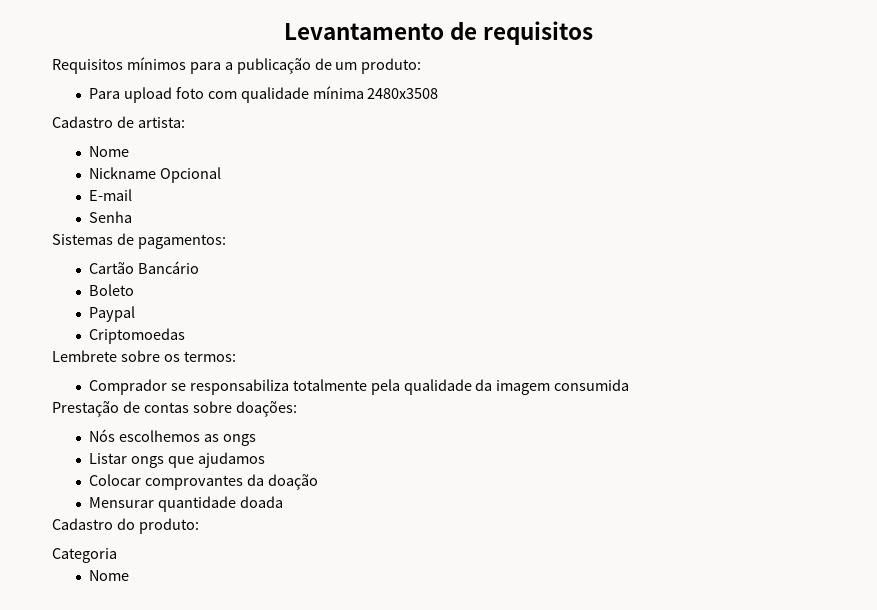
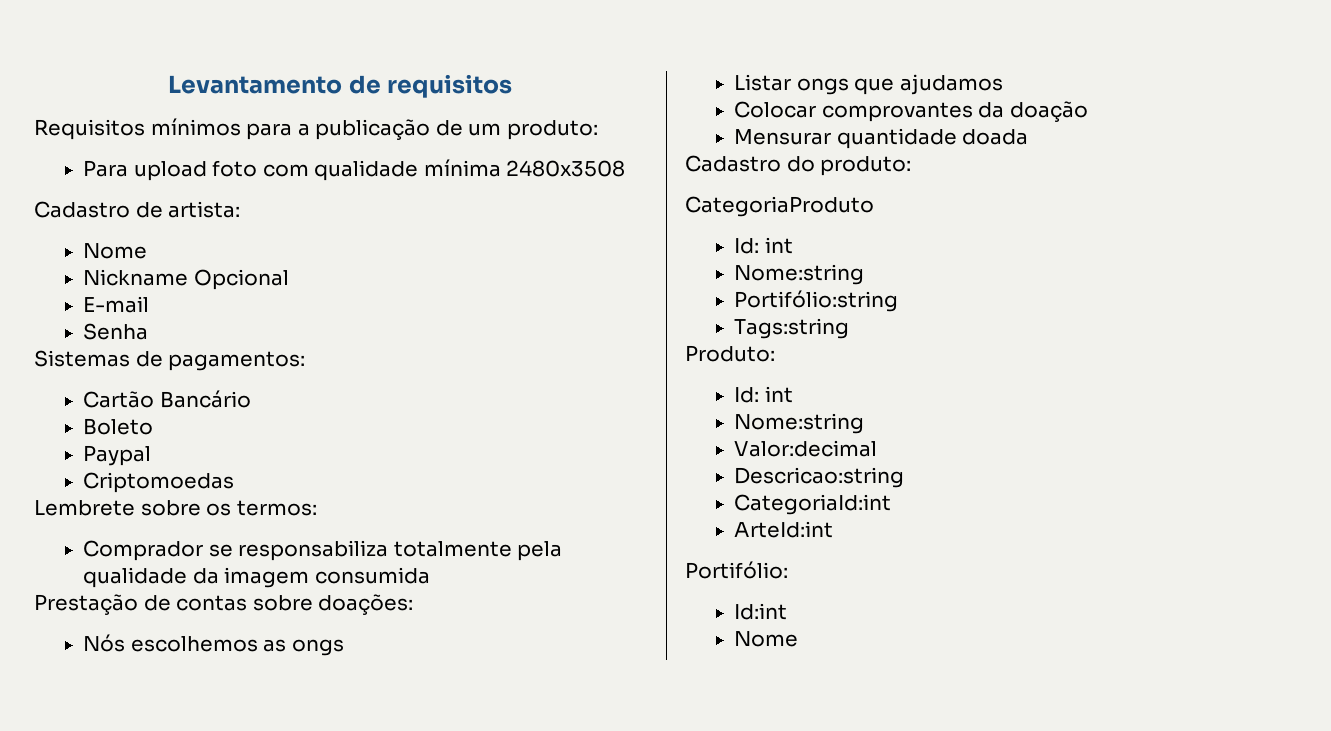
[52,548,117,563] Categoria -> [685,196,874,217] [734,237,793,254] [734,264,865,285] [734,290,899,312] [734,318,850,339] [685,345,775,362] [734,386,793,403] [734,413,865,434] [734,440,878,457] [734,467,905,488] [734,494,892,515] [734,521,834,538] [685,561,788,579] [734,603,788,620] CategoriaProduto // Id: int // Nome:string // Portifólio:string // Tags:string // Produto: // Id: int // Nome:string // Valor:decimal // Descricao:string // CategoriaId:int // ArteId:int // Portifólio: // Id:int

